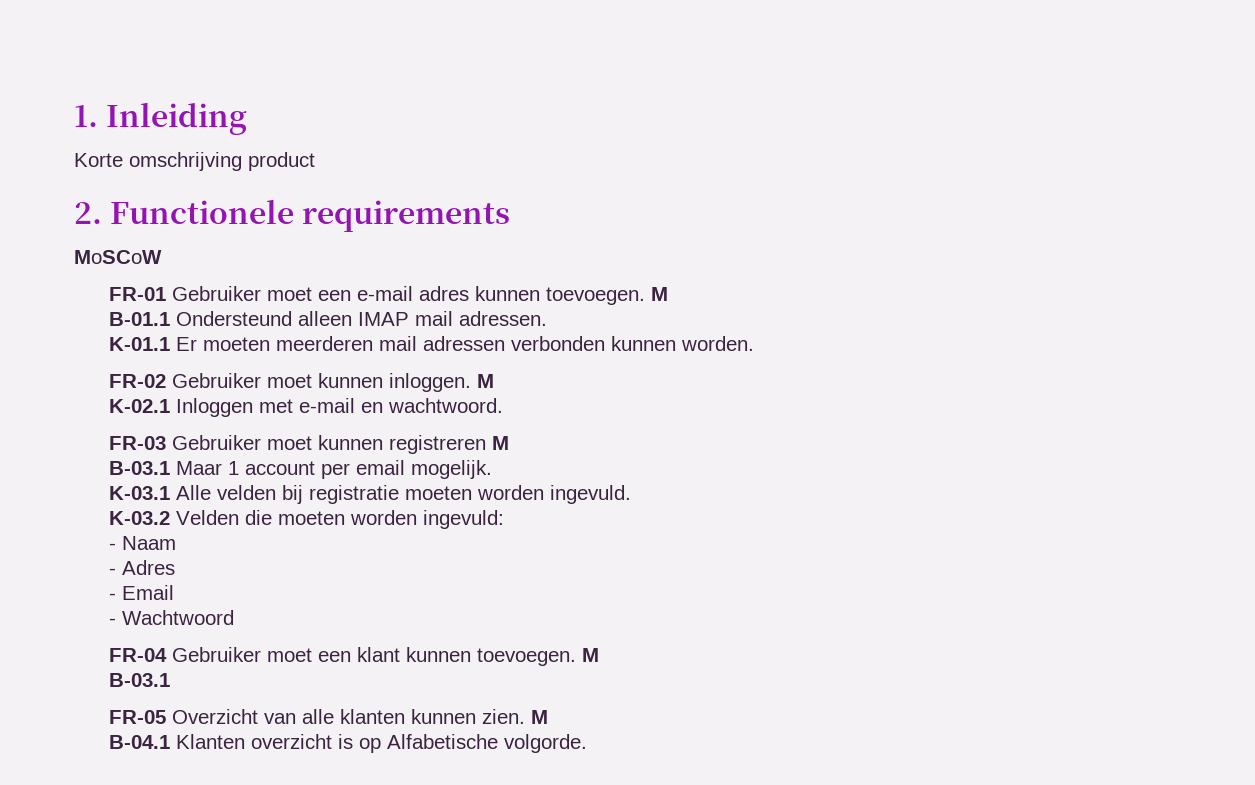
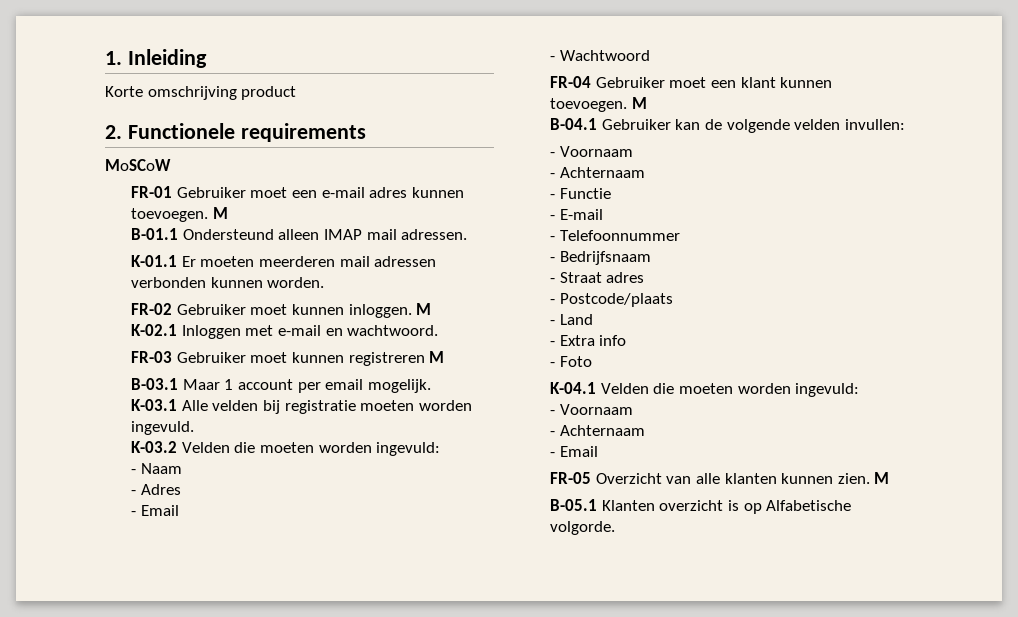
[108,673,170,687] B-03.1 -> [550,118,905,133] [550,146,633,157] [550,167,645,178] [550,188,611,199] [550,209,603,220] [550,230,680,241] [550,251,651,265] [550,272,645,283] [550,293,673,307] [550,314,593,325] [550,335,627,346] [550,356,592,367] [550,382,860,397] [550,404,633,415] [550,425,645,436] [550,446,598,457] B-04.1 Gebruiker kan de volgende velden invullen: // - Voornaam // - Achternaam // - Functie // - E-mail // - Telefoonnummer // - Bedrijfsnaam // - Straat adres // - Postcode/plaats // - Land // - Extra info // - Foto // K-04.1 Velden die moeten worden ingevuld: // - Voornaam // - Achternaam // - Email
[108,735,170,749] B-04.1 -> [550,499,598,511] B-05.1

